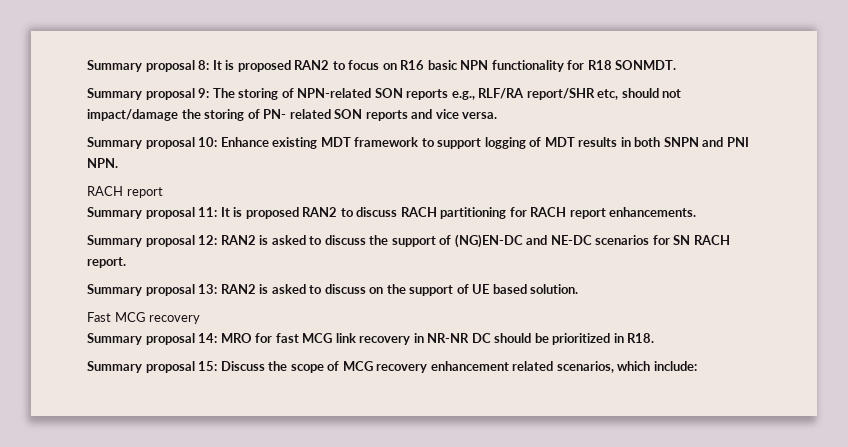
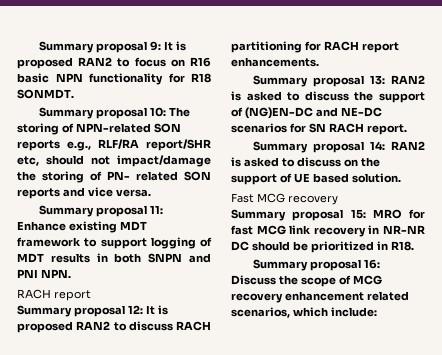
[87,60,210,72] Summary proposal 8: -> [38,41,161,53] Summary proposal 9:
[198,88,210,98] 9: -> [149,107,166,117] 10:
[198,137,218,147] 10: -> [149,205,163,214] 11:
[198,207,218,217] 11: -> [128,305,143,314] 12:
[198,235,218,245] 12: -> [369,75,385,85] 13:
[198,284,218,294] 13: -> [369,141,385,150] 14:
[198,333,218,343] 14: -> [350,209,366,219] 15:
[198,361,218,371] 15: -> [363,259,380,269] 16:

